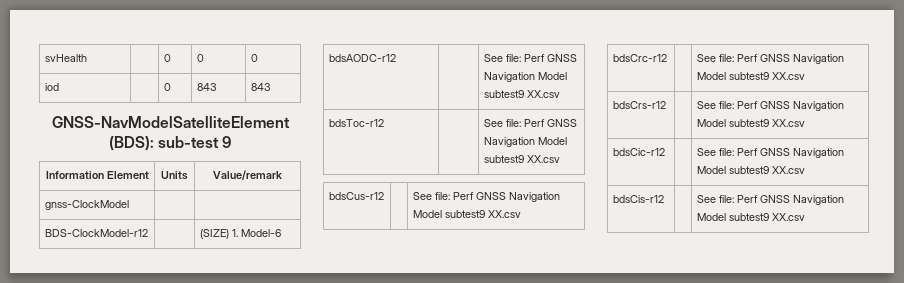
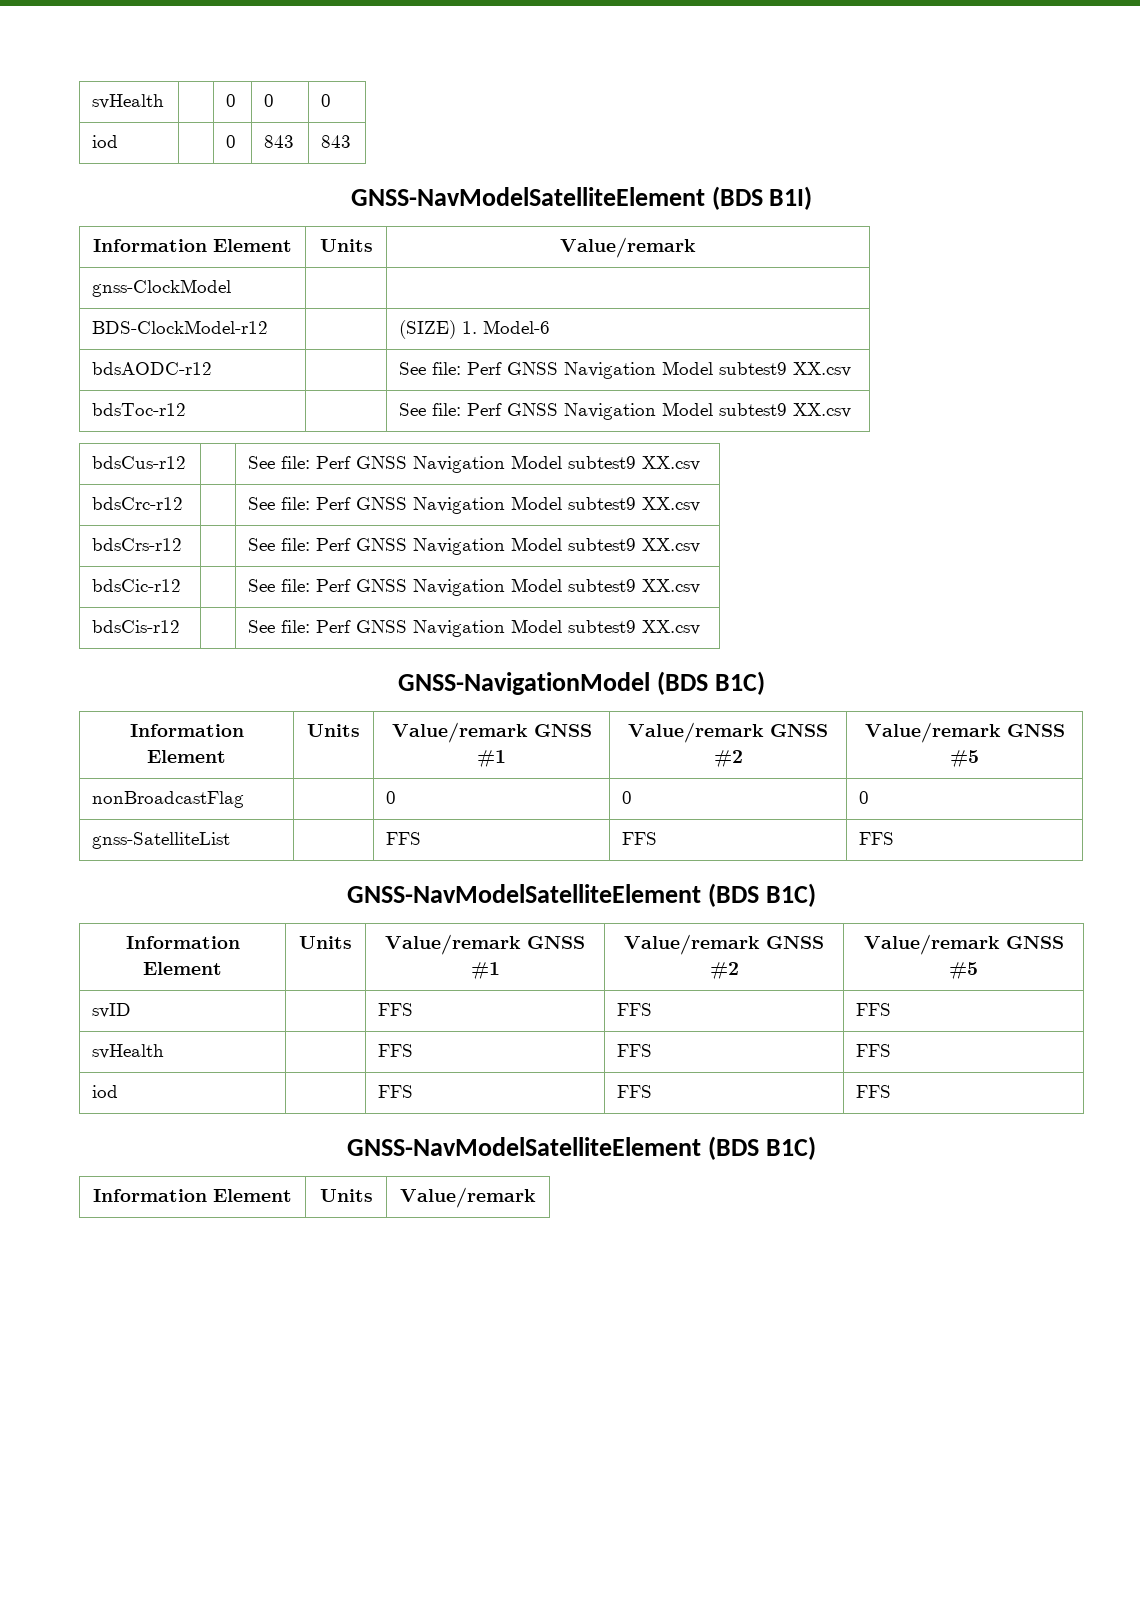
[108,136,232,151] (BDS): sub-test 9 -> [711,186,813,210] (BDS B1I)
(805, 217) none -> [398,671,765,695] [129,724,244,737] [147,750,226,763] [307,724,360,737] [391,722,592,743] [477,750,506,768] [628,722,828,743] [713,750,743,768] [864,722,1065,743] [950,750,979,768] [92,791,245,808] [386,791,397,804] [622,791,633,804] [859,791,870,804] [92,832,231,849] [386,832,422,845] [622,832,658,845] [859,832,895,845] [347,883,816,907] [125,936,240,949] [143,962,222,975] [299,936,352,949] [385,934,585,955] [470,962,500,980] [624,934,824,955] [709,962,739,980] [863,934,1064,955] [949,962,978,980] [92,1003,132,1018] [378,1003,414,1016] [617,1003,653,1016] [856,1003,892,1016] [92,1044,165,1059] [378,1044,414,1057] [617,1044,653,1057] [856,1044,892,1057] [92,1085,119,1098] [378,1085,414,1098] [617,1085,653,1098] [856,1085,892,1098] [347,1136,816,1160] [93,1189,292,1202] [319,1189,373,1202] [400,1187,536,1208] // GNSS-NavigationModel (BDS B1C) // Information Element | Units | Value/remark GNSS #1 | Value/remark GNSS #2 | Value/remark GNSS #5 // nonBroadcastFlag | | 0 | 0 | 0 // gnss-SatelliteList | | FFS | FFS | FFS // GNSS-NavModelSatelliteElement (BDS B1C) // Information Element | Units | Value/remark GNSS #1 | Value/remark GNSS #2 | Value/remark GNSS #5 // svID | | FFS | FFS | FFS // svHealth | | FFS | FFS | FFS // iod | | FFS | FFS | FFS // GNSS-NavModelSatelliteElement (BDS B1C) // Information Element | Units | Value/remark

